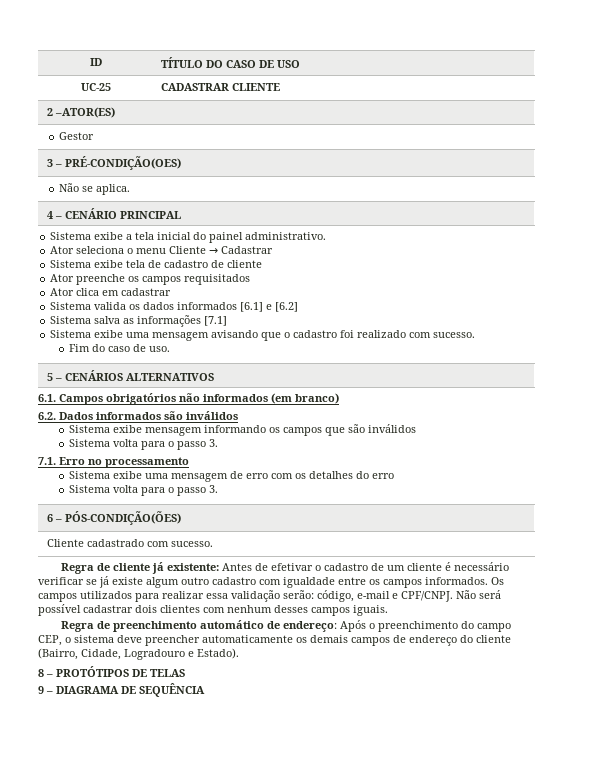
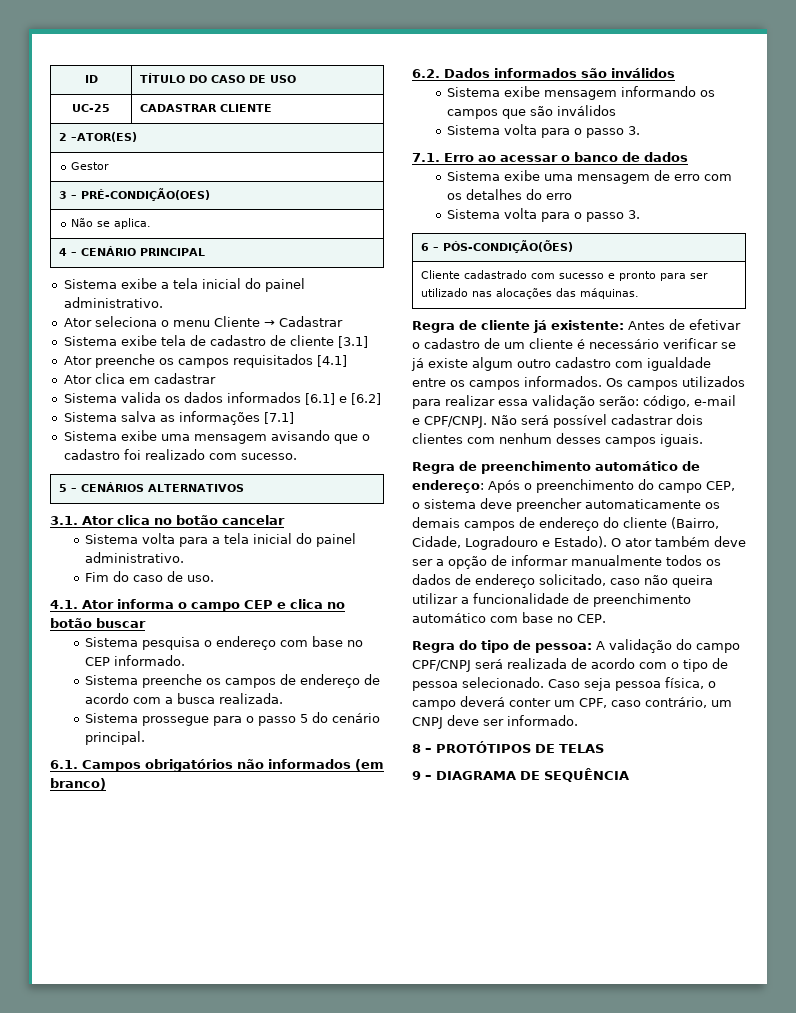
(263, 264) none -> [337,336,368,348] [3.1]
(251, 279) none -> [316,355,347,367] [4.1]
(476, 335) none -> [58,482,244,492] [50,515,285,525] [85,533,357,547] [85,552,185,563] // 5 – CENÁRIOS ALTERNATIVOS // 3.1. Ator clica no botão cancelar // Sistema volta para a tela inicial do painel administrativo.
[46,370,214,381] // 5 – CENÁRIOS ALTERNATIVOS -> [50,599,345,612] [50,618,146,628] [85,636,364,650] [85,655,186,666] [85,674,381,688] [85,693,284,704] [85,712,381,726] [85,731,146,745] // 4.1. Ator informa o campo CEP e clica no botão buscar // Sistema pesquisa o endereço com base no CEP informado. // Sistema preenche os campos de endereço de acordo com a busca realizada. // Sistema prossegue para o passo 5 do cenário principal.
[88,457,189,468] no processamento -> [478,152,688,162] ao acessar o banco de dados
[170,541,213,547] sucesso. -> [558,271,708,281] [420,288,639,299] sucesso e pronto para ser utilizado nas alocações das máquinas.
(239, 653) none -> [611,536,746,547] [412,555,721,569] [412,574,713,588] [412,593,691,607] [412,612,606,623] [412,639,740,653] [412,658,728,672] [412,677,716,691] [412,696,732,710] [412,715,578,729] O ator também deve ser a opção de informar manualmente todos os dados de endereço solicitado, caso não queira utilizar a funcionalidade de preenchimento automático com base no CEP. // Regra do tipo de pessoa: A validação do campo CPF/CNPJ será realizada de acordo com o tipo de pessoa selecionado. Caso seja pessoa física, o campo deverá conter um CPF, caso contrário, um CNPJ deve ser informado.

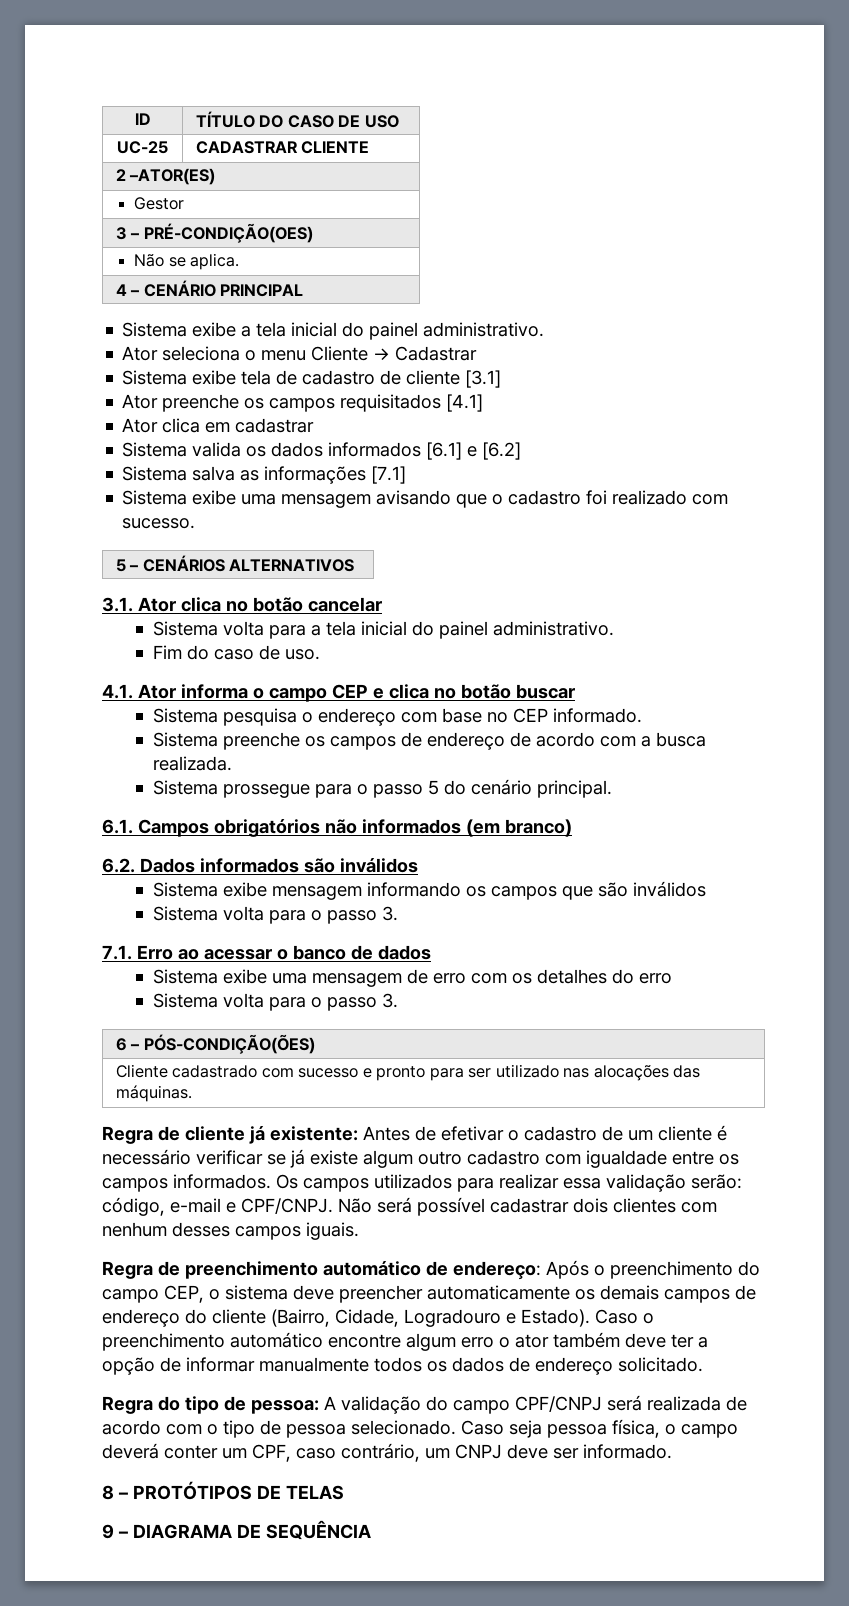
[611,538,621,547] O -> [595,1309,654,1324] [102,1332,510,1351] Caso o preenchimento automático encontre algum erro o
[412,559,433,566] ser -> [671,1334,694,1348] ter
[539,574,713,588] [412,593,691,607] [412,612,606,623] solicitado, caso não queira utilizar a funcionalidade de preenchimento automático com base no CEP. -> [618,1357,703,1372] solicitado.

